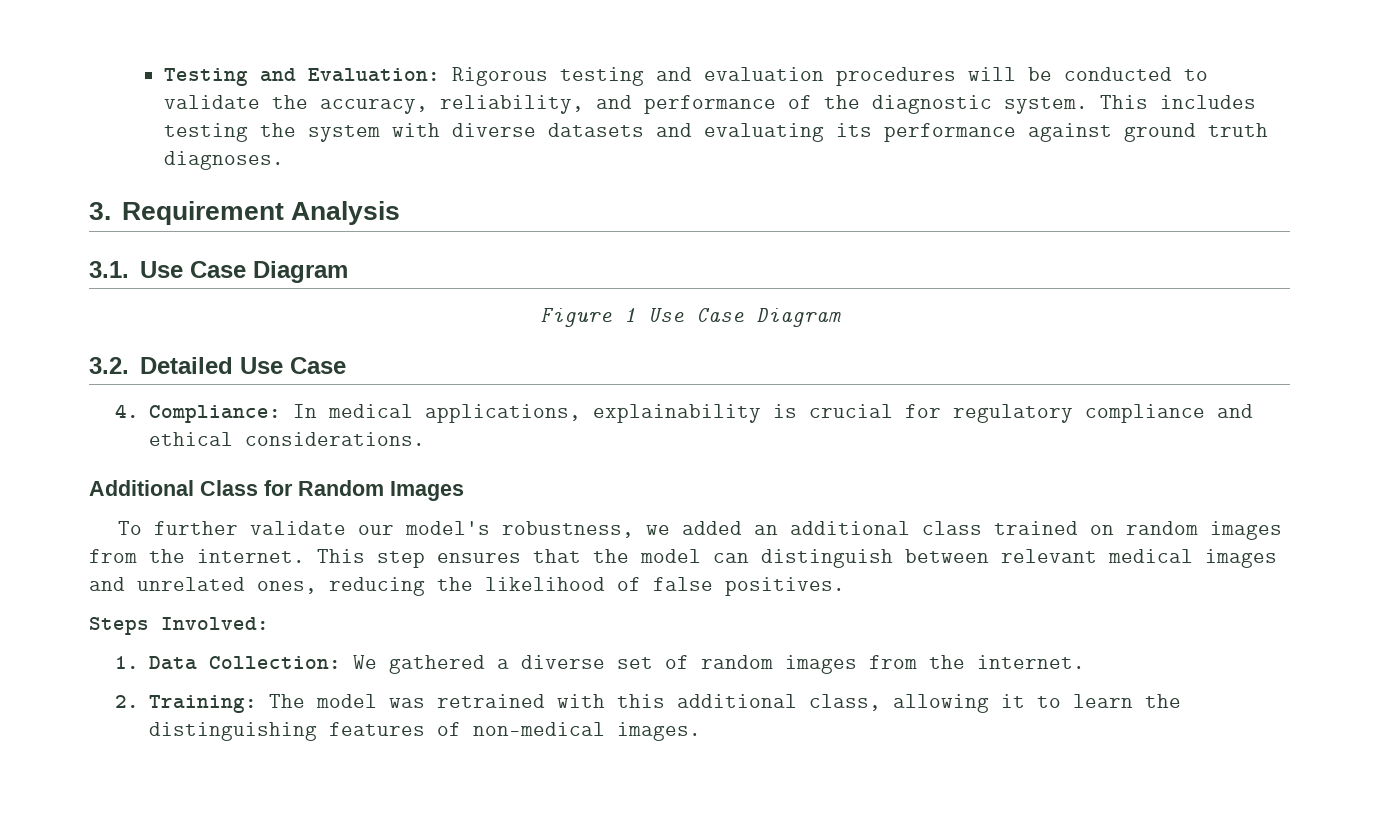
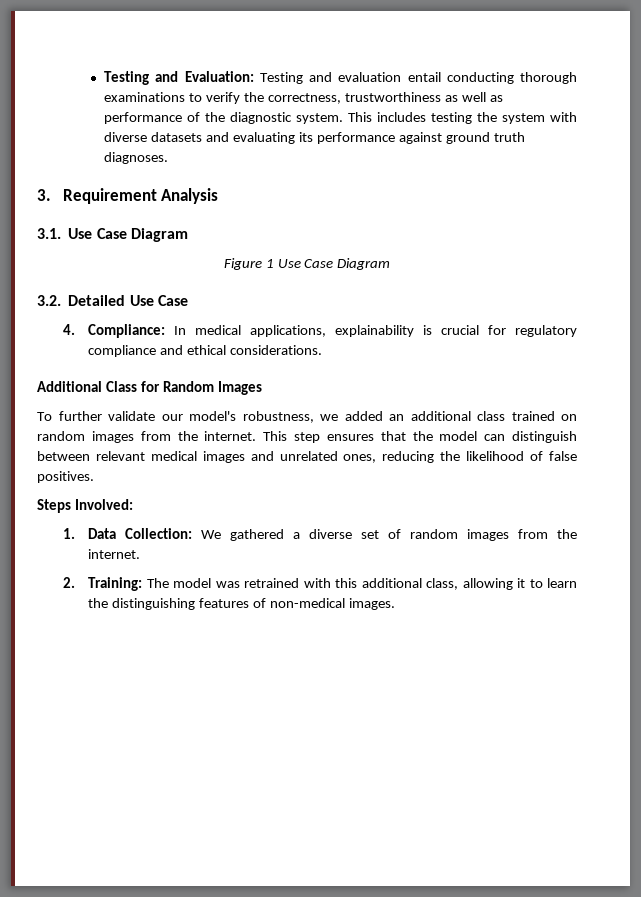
[452,67,1209,86] [164,95,633,114] Rigorous testing and evaluation procedures will be conducted to validate the accuracy, reliability, and -> [259,72,578,84] [104,92,503,104] Testing and evaluation entail conducting thorough examinations to verify the correctness, trustworthiness as well as

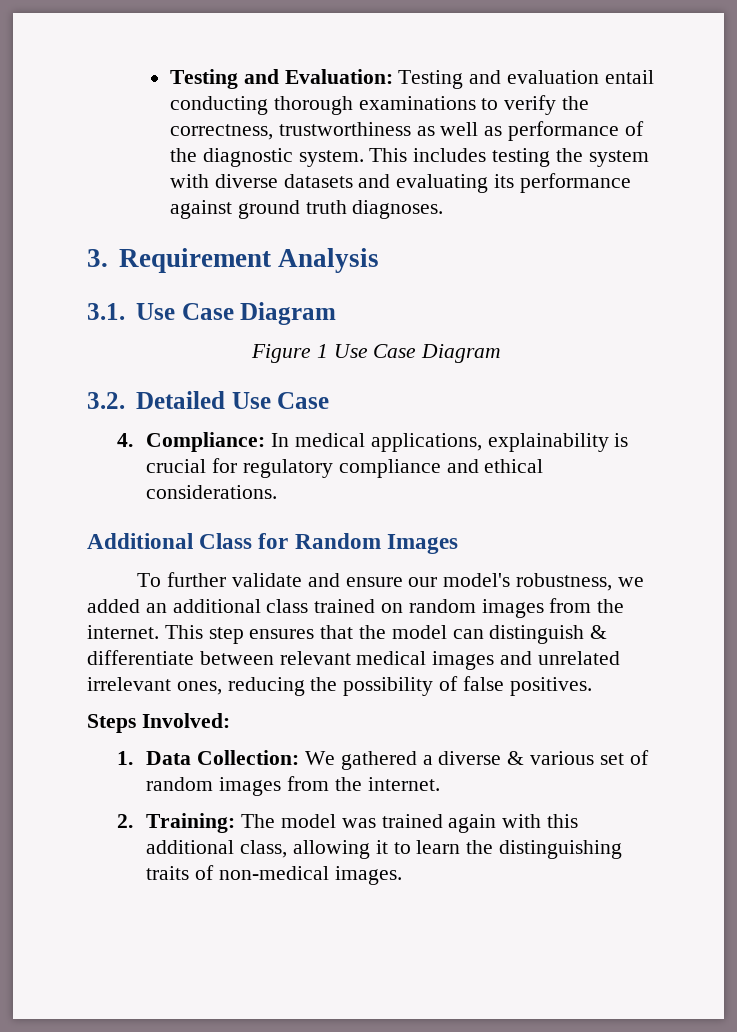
(155, 416) none -> [307,573,403,587] and ensure
(577, 437) none -> [590,625,608,639] [87,650,194,665] & differentiate
(338, 456) none -> [87,677,171,691] irrelevant
[466,451,525,461] likelihood -> [343,677,434,696] possibility
(353, 534) none -> [507,751,595,765] & various
[244,578,300,588] retrained -> [381,814,497,833] trained again
[199,598,250,608] features -> [146,866,190,880] traits

